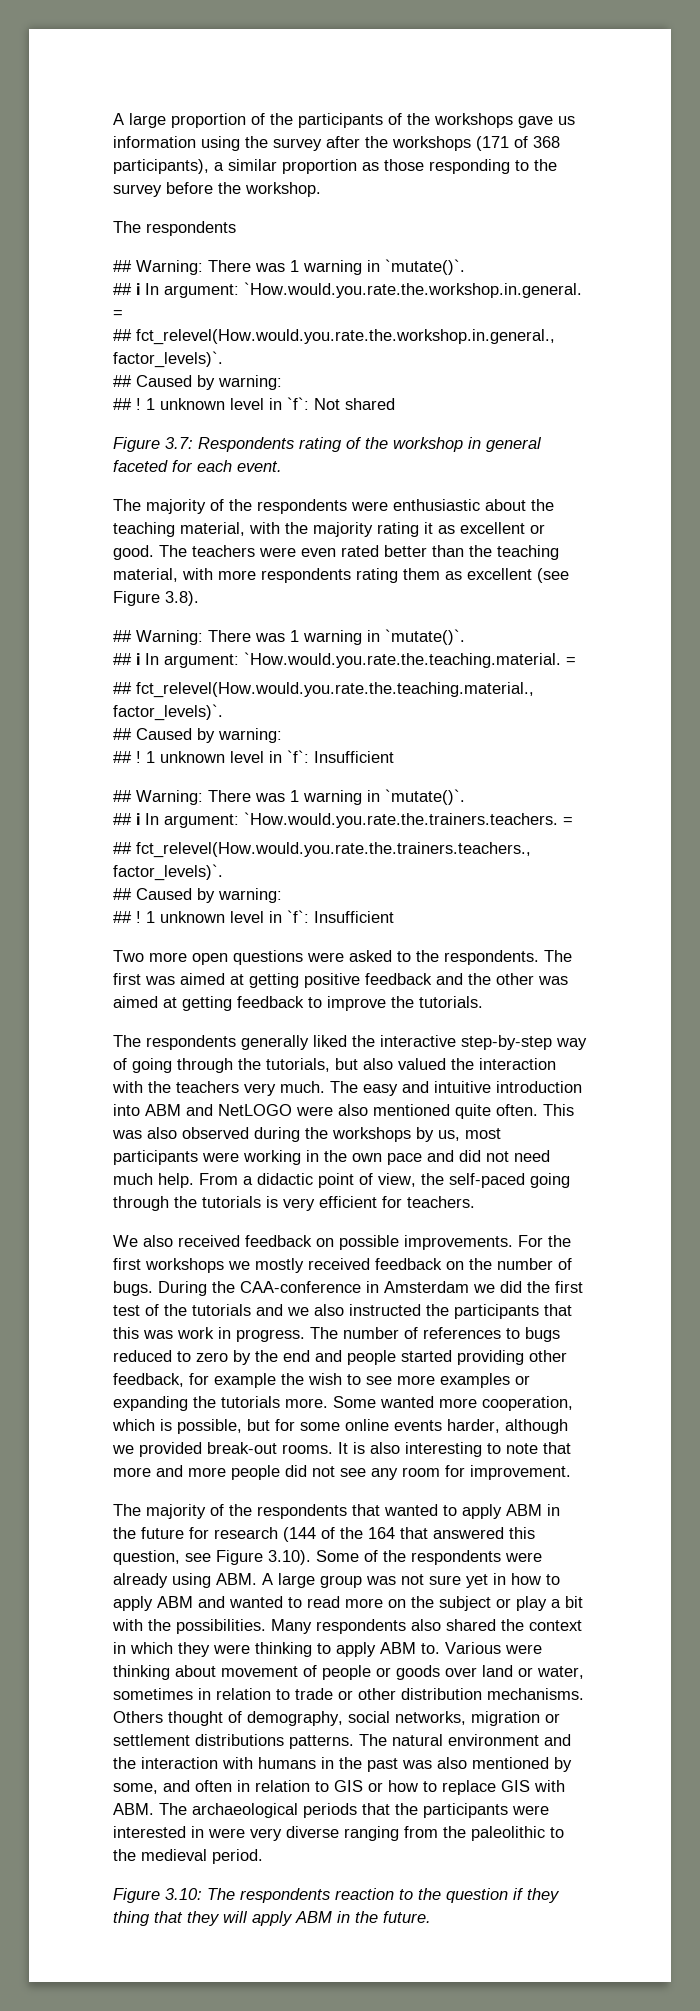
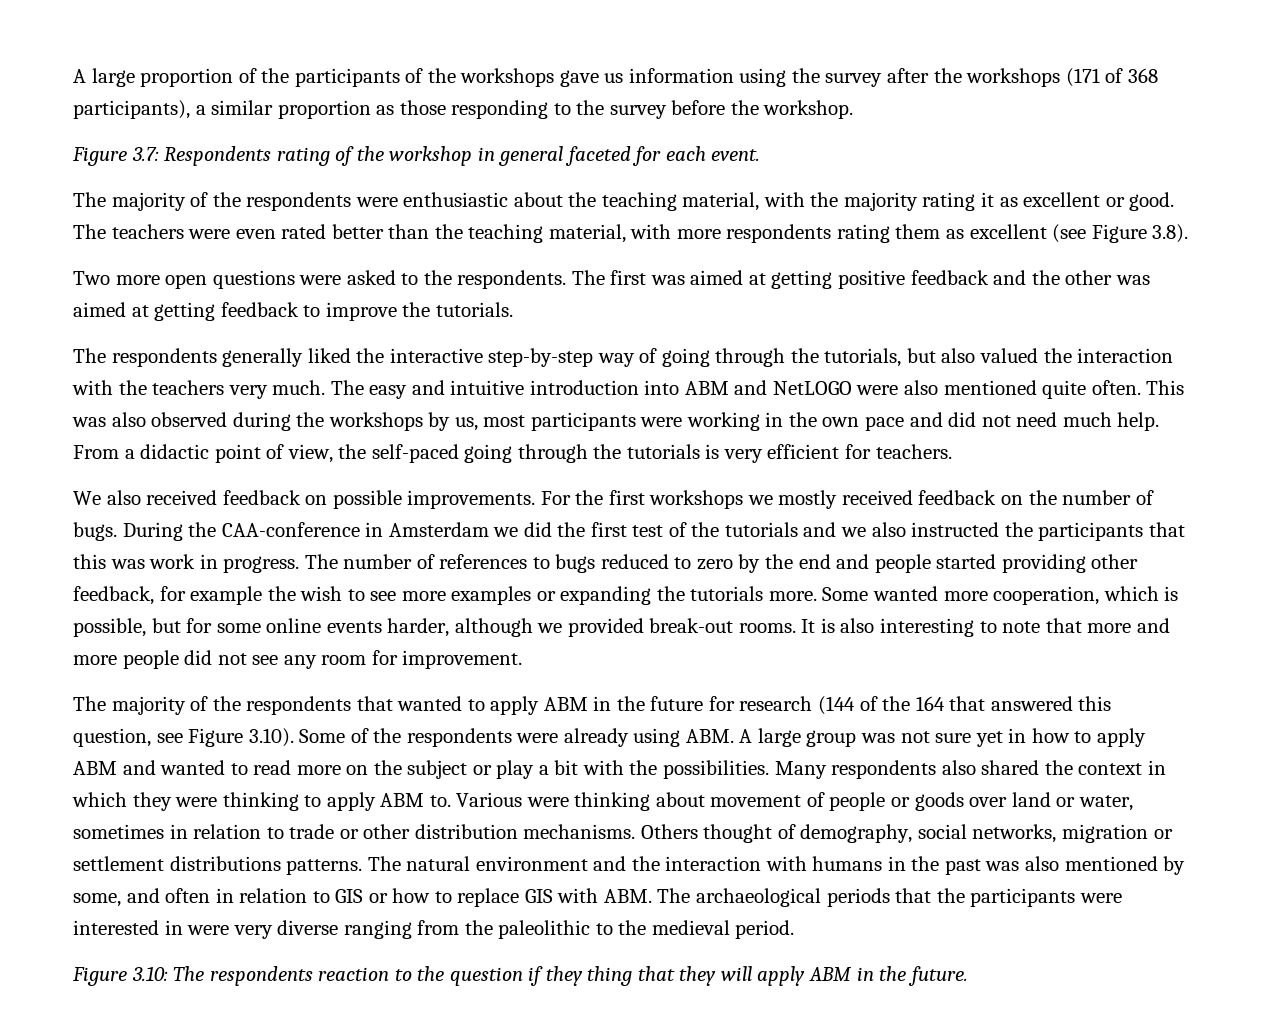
[113,221,236,236] [113,259,465,275] [113,282,582,298] [113,310,123,318] [113,329,555,345] [113,351,223,368] [113,375,282,390] [113,397,395,410] // The respondents // ## Warning: There was 1 warning in `mutate()`. // ## ℹ In argument: `How.would.you.rate.the.workshop.in.general. = // ## fct_relevel(How.would.you.rate.the.workshop.in.general., factor_levels)`. // ## Caused by warning: // ## ! 1 unknown level in `f`: Not shared -> (854, 109) none
[113,629,465,645] [113,652,576,668] [113,682,534,698] [113,704,223,721] [113,728,282,743] [113,750,394,763] [113,789,465,805] [113,812,573,828] [113,842,531,858] [113,864,223,881] [113,888,282,903] [113,910,394,923] // ## Warning: There was 1 warning in `mutate()`. // ## ℹ In argument: `How.would.you.rate.the.teaching.material. = // ## fct_relevel(How.would.you.rate.the.teaching.material., factor_levels)`. // ## Caused by warning: // ## ! 1 unknown level in `f`: Insufficient // ## Warning: There was 1 warning in `mutate()`. // ## ℹ In argument: `How.would.you.rate.the.trainers.teachers. = // ## fct_relevel(How.would.you.rate.the.trainers.teachers., factor_levels)`. // ## Caused by warning: // ## ! 1 unknown level in `f`: Insufficient -> (1189, 233) none

